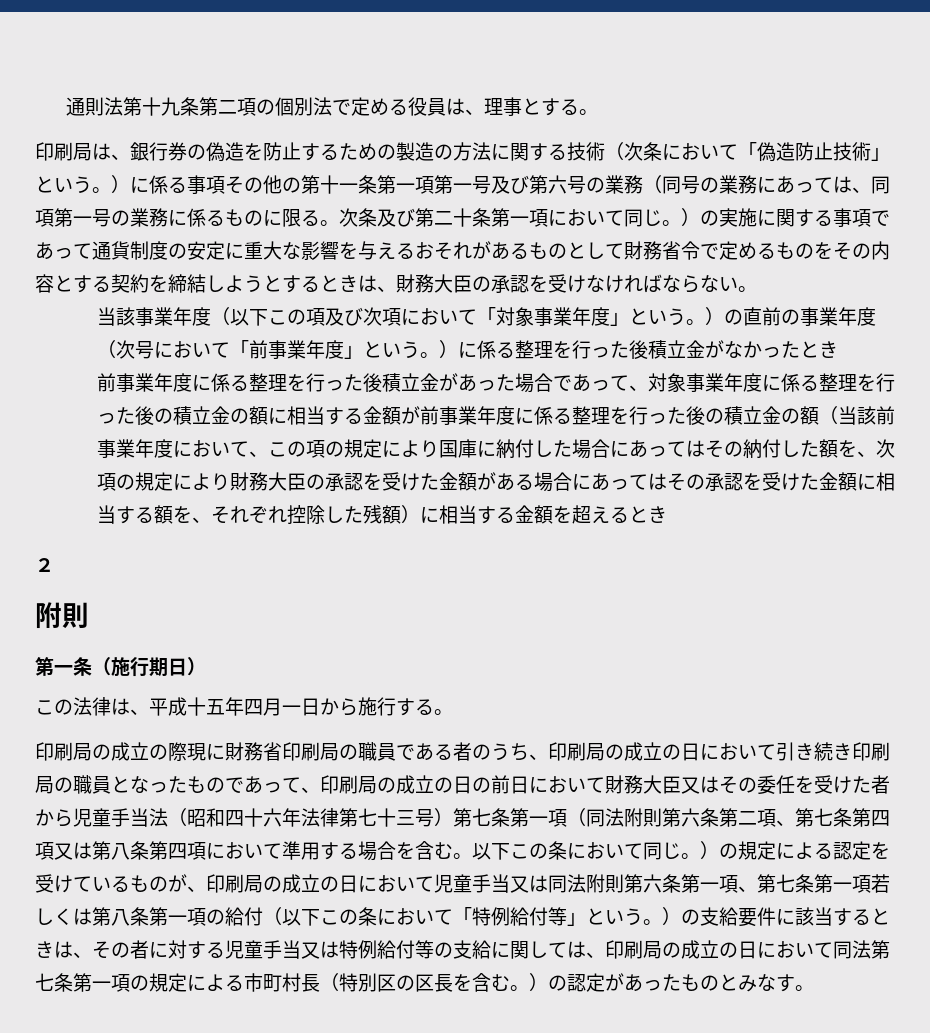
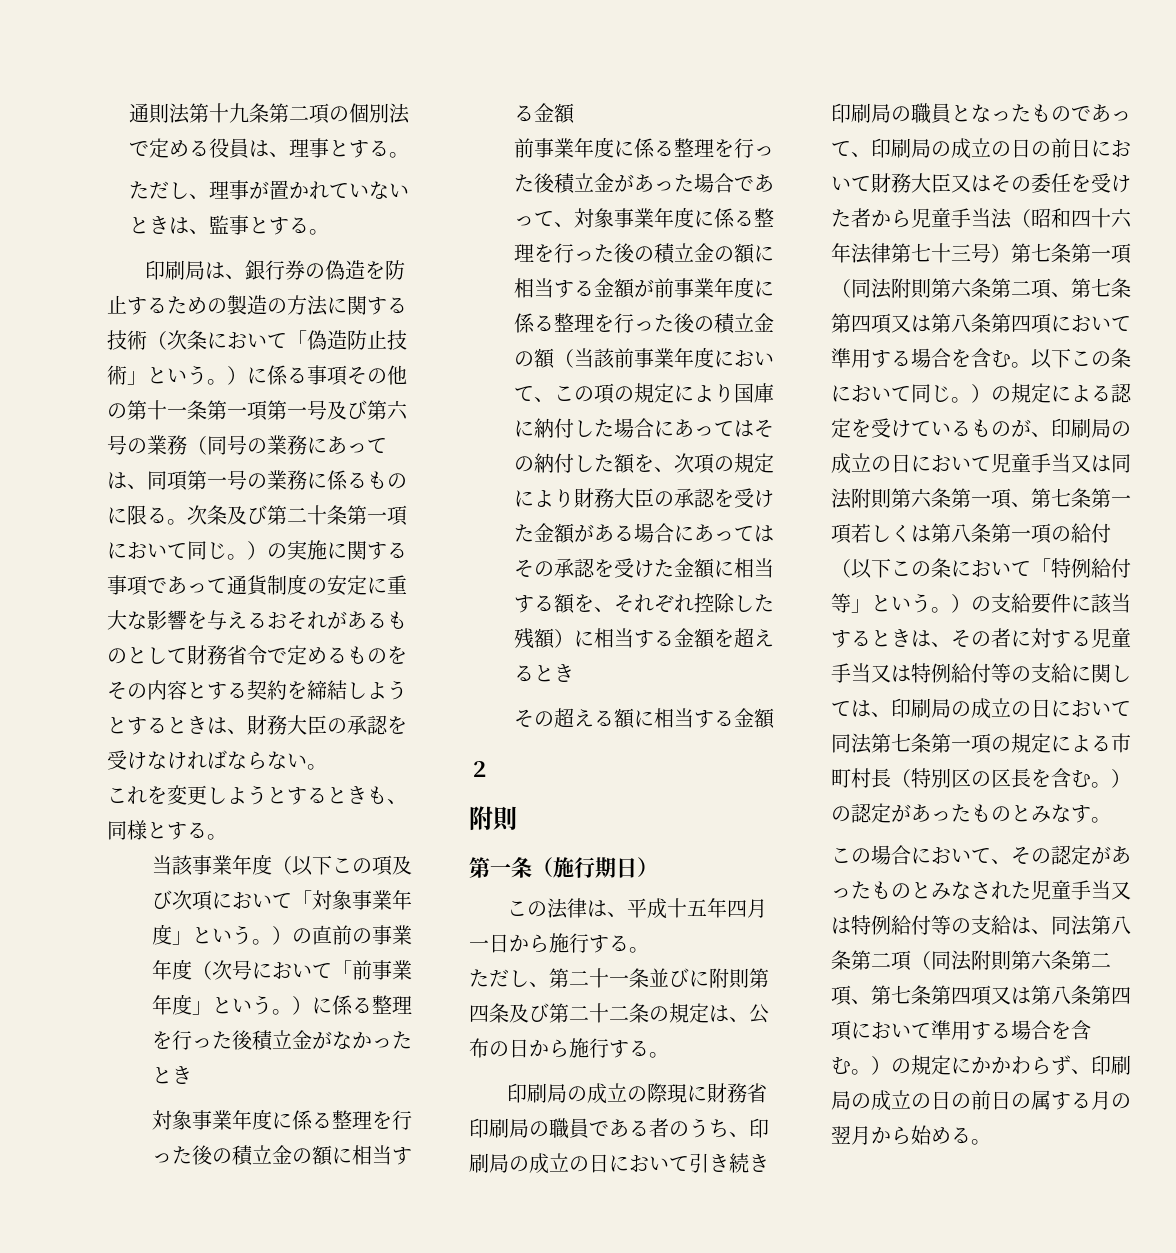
(599, 112) none -> [129,180,410,200] [129,215,330,235] // ただし、理事が置かれていないときは、監事とする。
(757, 289) none -> [107,785,407,805] [107,820,227,840] // これを変更しようとするときも、同様とする。
(839, 349) none -> [151,1109,412,1130] [151,1145,412,1166] [513,103,575,124] // 対象事業年度に係る整理を行った後の積立金の額に相当する金額
(668, 514) none -> [513,708,775,729] // その超える額に相当する金額
(453, 712) none -> [469,968,769,989] [469,1003,769,1024] [469,1038,669,1058] // ただし、第二十一条並びに附則第四条及び第二十二条の規定は、公布の日から施行する。
(814, 988) none -> [831,845,1131,865] [831,880,1131,900] [831,915,1131,936] [831,950,1111,971] [831,985,1131,1006] [831,1020,1091,1041] [831,1055,1131,1075] [831,1090,1131,1111] [831,1125,991,1145] // この場合において、その認定があったものとみなされた児童手当又は特例給付等の支給は、同法第八条第二項（同法附則第六条第二項、第七条第四項又は第八条第四項において準用する場合を含む。）の規定にかかわらず、印刷局の成立の日の前日の属する月の翌月から始める。

